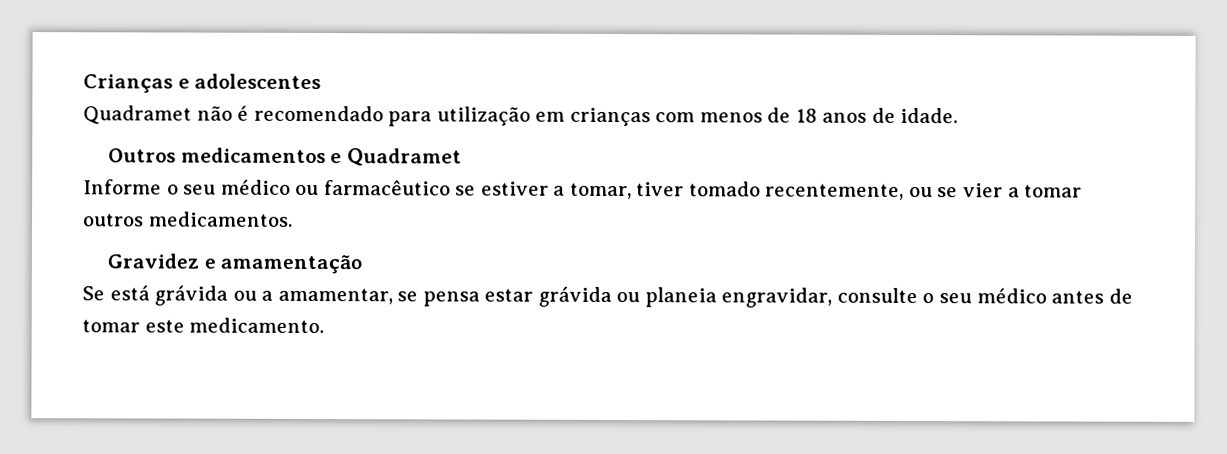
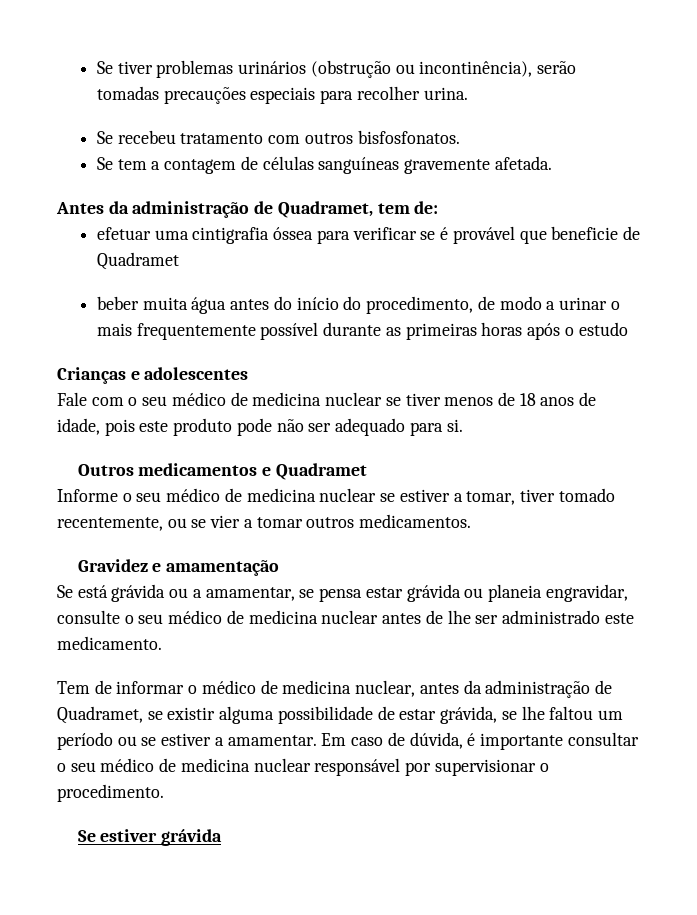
[83,73,322,94] [83,105,696,127] Crianças e adolescentes // Quadramet não é recomendado para utilização em crianças com -> [96,60,577,78] [96,86,468,104] [96,130,460,144] [96,156,552,174] [56,201,439,218] [96,226,640,244] [96,252,179,270] [96,296,620,314] [96,322,628,340] [57,367,249,384] [57,392,441,406] Se tiver problemas urinários (obstrução ou incontinência), serão tomadas precauções especiais para recolher urina. // Se recebeu tratamento com outros bisfosfonatos. // Se tem a contagem de células sanguíneas gravemente afetada. // Antes da administração de Quadramet, tem de: // efetuar uma cintigrafia óssea para verificar se é provável que beneficie de Quadramet // beber muita água antes do início do procedimento, de modo a urinar o mais frequentemente possível durante as primeiras horas após o estudo // Crianças e adolescentes // Fale com o seu médico de medicina nuclear se tiver
[900,107,959,124] idade. -> [57,418,463,436] idade, pois este produto pode não ser adequado para si.
[295,180,451,196] ou farmacêutico -> [224,488,377,502] de medicina nuclear
[1051,288,1133,304] [82,317,325,334] antes de tomar este medicamento. -> [226,610,634,624] [57,636,162,650] [57,680,612,698] [57,706,623,724] [57,732,639,750] [57,758,549,776] [57,784,164,802] [77,829,223,846] de medicina nuclear antes de lhe ser administrado este medicamento. // Tem de informar o médico de medicina nuclear, antes da administração de Quadramet, se existir alguma possibilidade de estar grávida, se lhe faltou um período ou se estiver a amamentar. Em caso de dúvida, é importante consultar o seu médico de medicina nuclear responsável por supervisionar o procedimento. // Se estiver grávida

